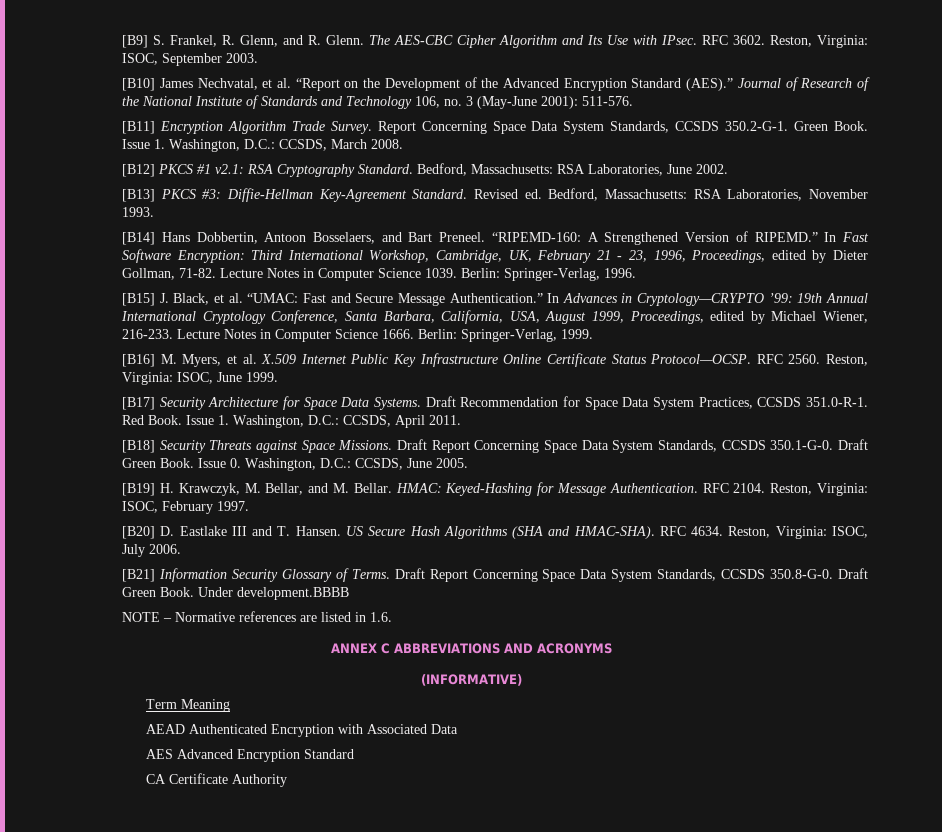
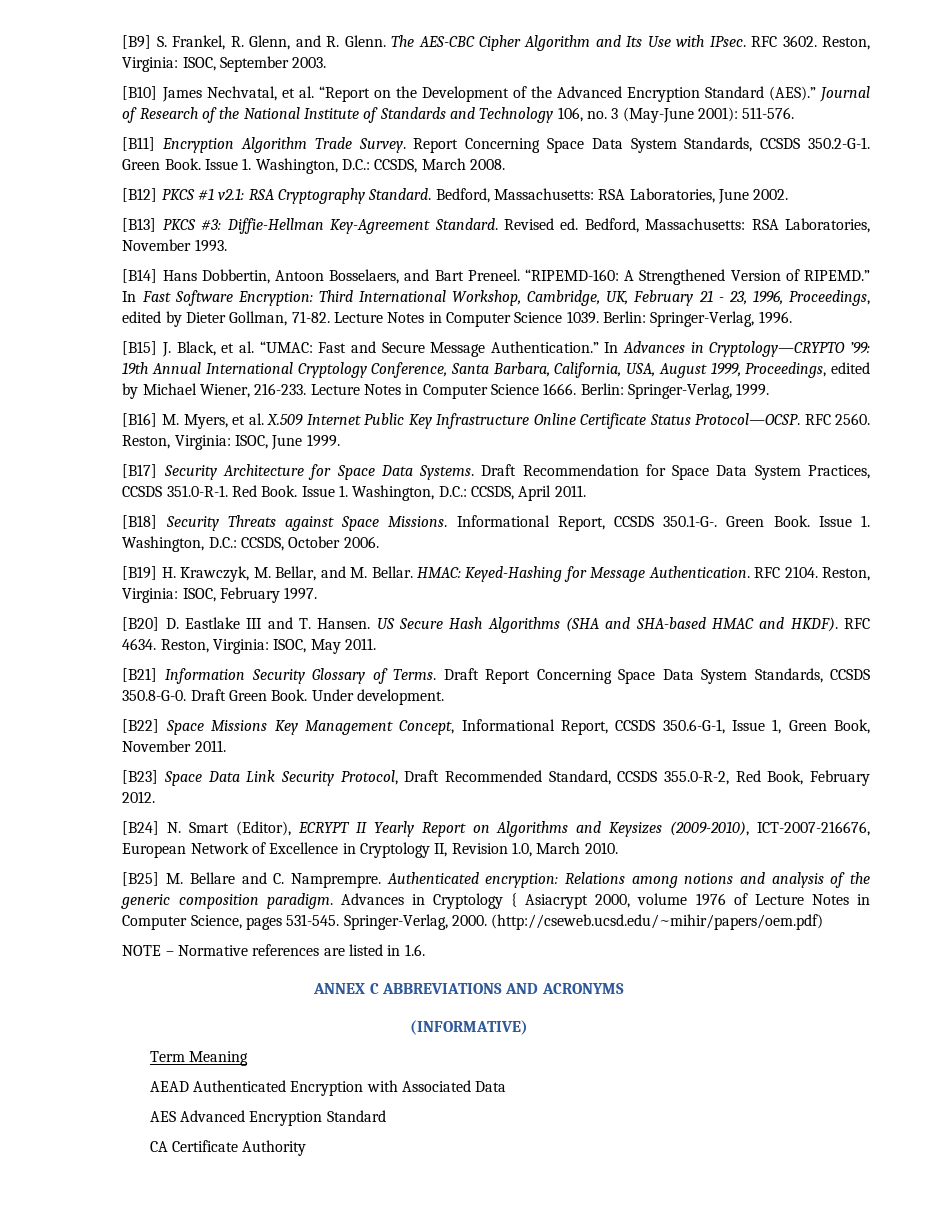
[397,439,868,453] [122,458,469,471] Draft Report Concerning Space Data System Standards, CCSDS 350.1-G-0. Draft Green Book. Issue 0. Washington, D.C.: CCSDS, June 2005. -> [456,515,870,531] [122,536,379,552] Informational Report, CCSDS 350.1-G-. Green Book. Issue 1. Washington, D.C.: CCSDS, October 2006.
[573,526,655,539] HMAC-SHA). -> [635,617,838,632] SHA-based HMAC and HKDF).
[122,544,182,557] July 2006. -> [310,638,377,654] May 2011.
[237,587,350,600] development.BBBB -> [357,689,445,705] [122,719,870,735] [122,740,226,752] [122,770,870,786] [122,791,156,803] [122,821,870,837] [122,842,618,858] [122,872,871,888] [121,893,871,909] [122,914,824,930] development. // [B22] Space Missions Key Management Concept, Informational Report, CCSDS 350.6-G-1, Issue 1, Green Book, November 2011. // [B23] Space Data Link Security Protocol, Draft Recommended Standard, CCSDS 355.0-R-2, Red Book, February 2012. // [B24] N. Smart (Editor), ECRYPT II Yearly Report on Algorithms and Keysizes (2009-2010), ICT-2007-216676, European Network of Excellence in Cryptology II, Revision 1.0, March 2010. // [B25] M. Bellare and C. Namprempre. Authenticated encryption: Relations among notions and analysis of the generic composition paradigm. Advances in Cryptology { Asiacrypt 2000, volume 1976 of Lecture Notes in Computer Science, pages 531-545. Springer-Verlag, 2000. (http://cseweb.ucsd.edu/~mihir/papers/oem.pdf)

